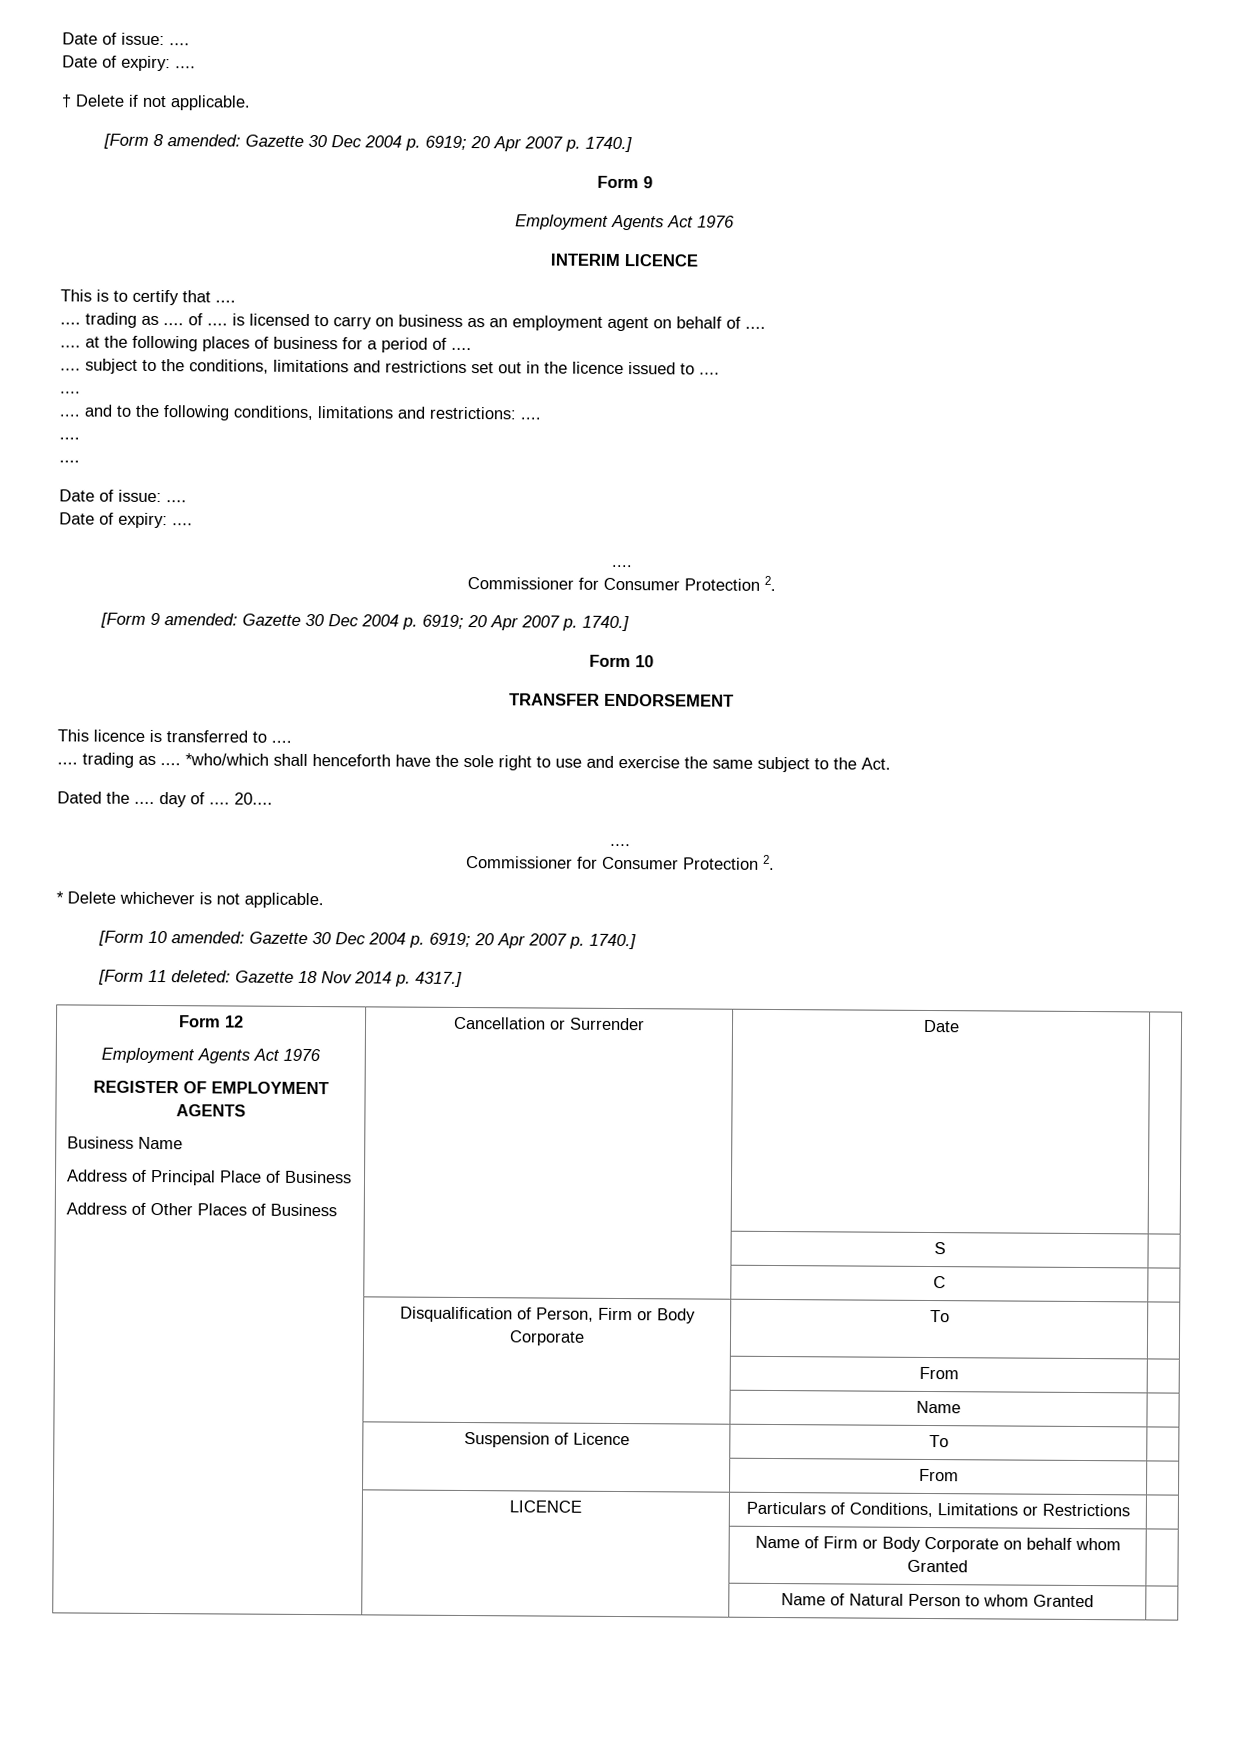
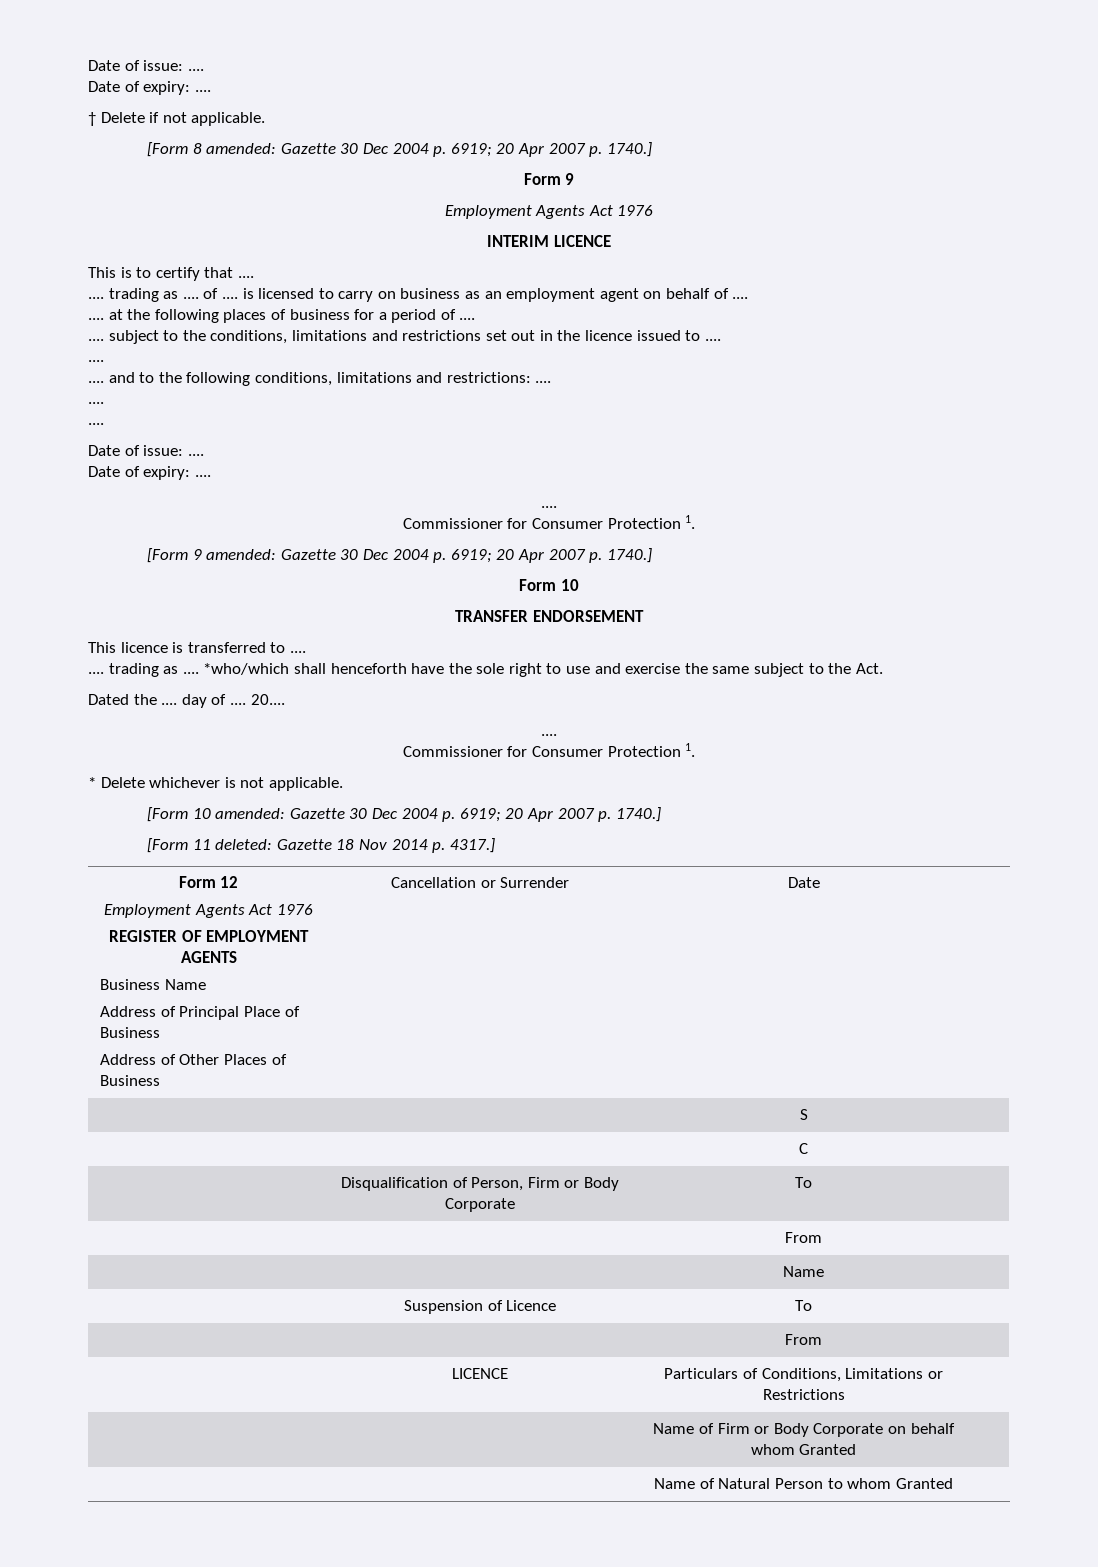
[764,575,776,592] 2. -> [685,515,696,529] 1.
[763,854,775,870] 2. -> [685,743,696,757] 1.

